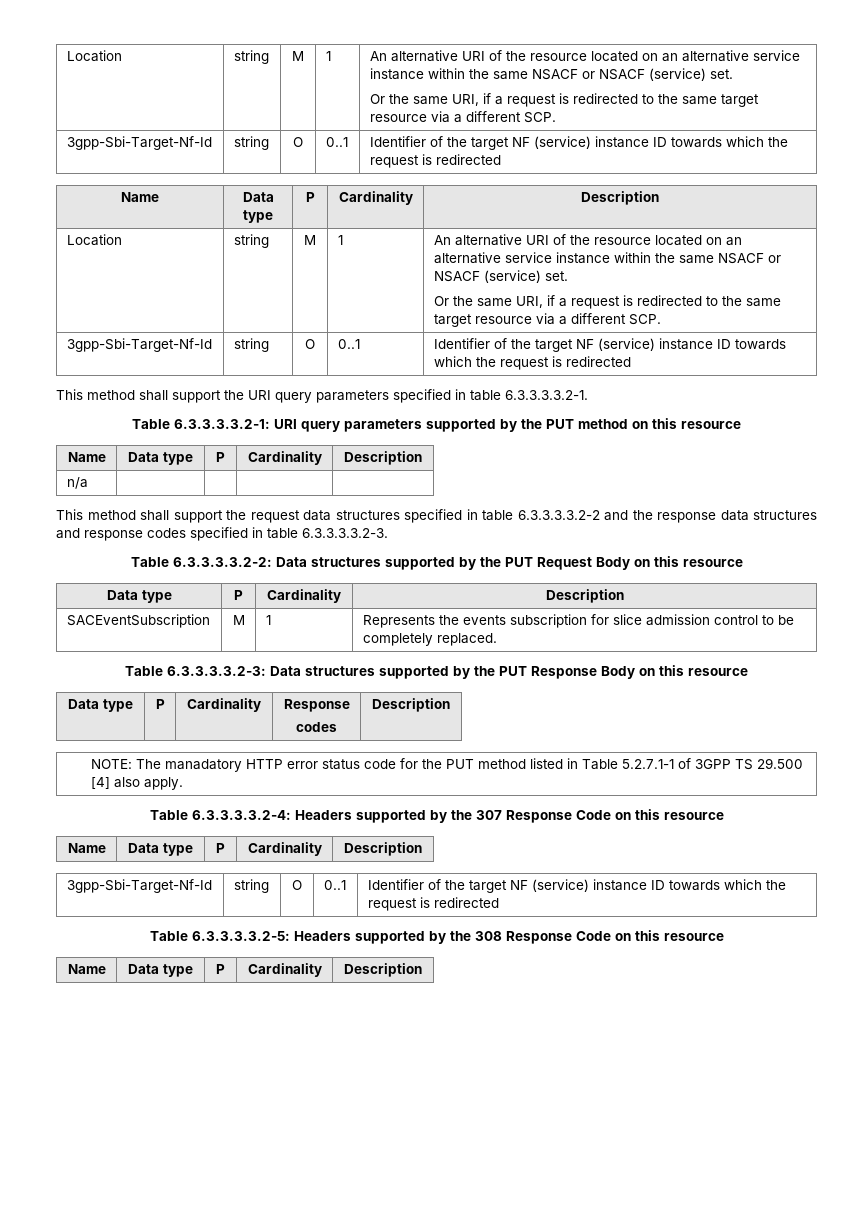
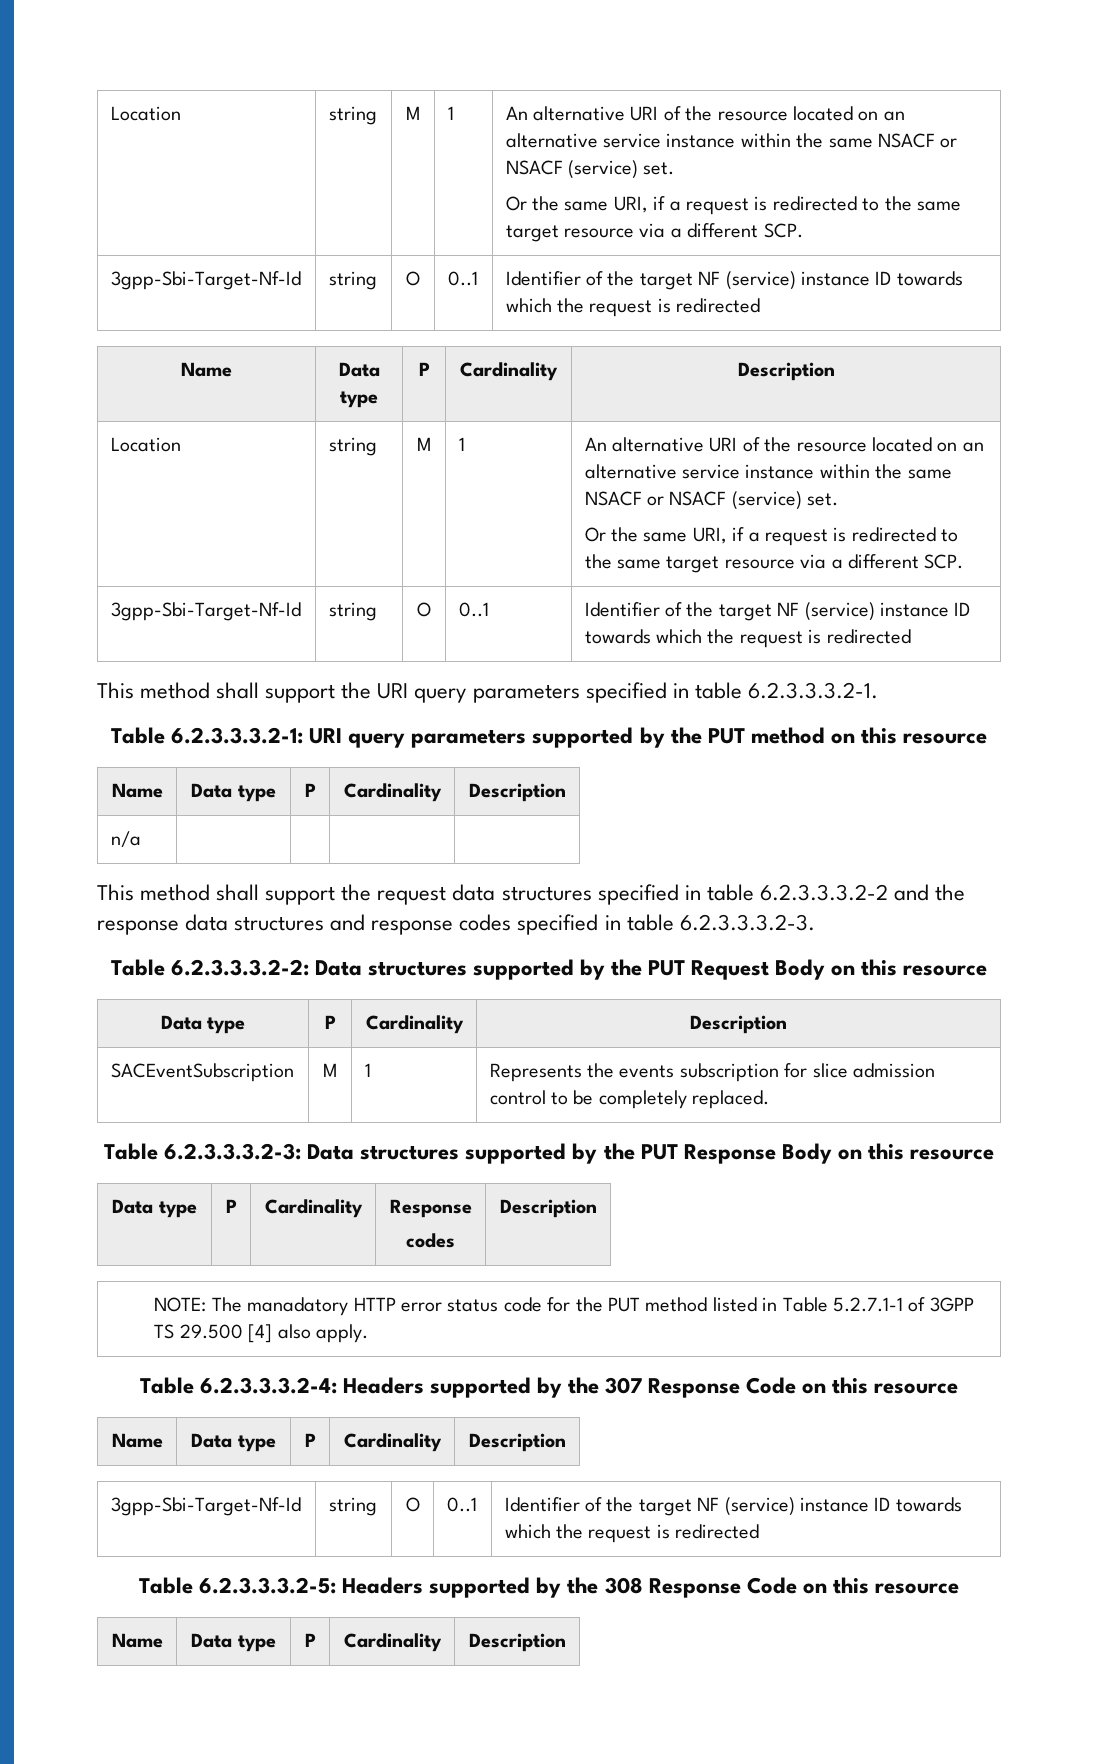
[505,390,588,400] [132,419,270,429] 6.3.3.3.3.2-1. // Table 6.3.3.3.3.2-1: -> [747,682,878,699] [111,727,304,744] 6.2.3.3.3.2-1. // Table 6.2.3.3.3.2-1:
[517,510,600,520] 6.3.3.3.3.2-2 -> [759,884,888,901] 6.2.3.3.3.2-2
[302,528,388,538] [130,557,272,567] 6.3.3.3.3.2-3. // Table 6.3.3.3.3.2-2: -> [679,914,815,931] [110,959,309,976] 6.2.3.3.3.2-3. // Table 6.2.3.3.3.2-2:
[167,666,266,676] 6.3.3.3.3.2-3: -> [164,1143,302,1160] 6.2.3.3.3.2-3:
[191,810,291,820] 6.3.3.3.3.2-4: -> [199,1377,337,1394] 6.2.3.3.3.2-4:
[191,931,290,941] 6.3.3.3.3.2-5: -> [199,1577,337,1594] 6.2.3.3.3.2-5:

